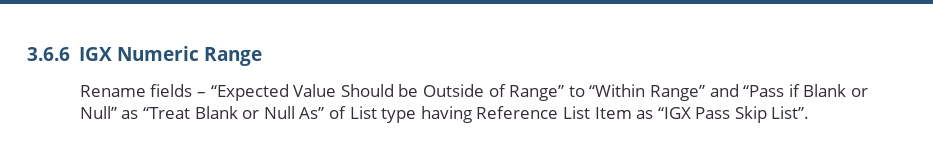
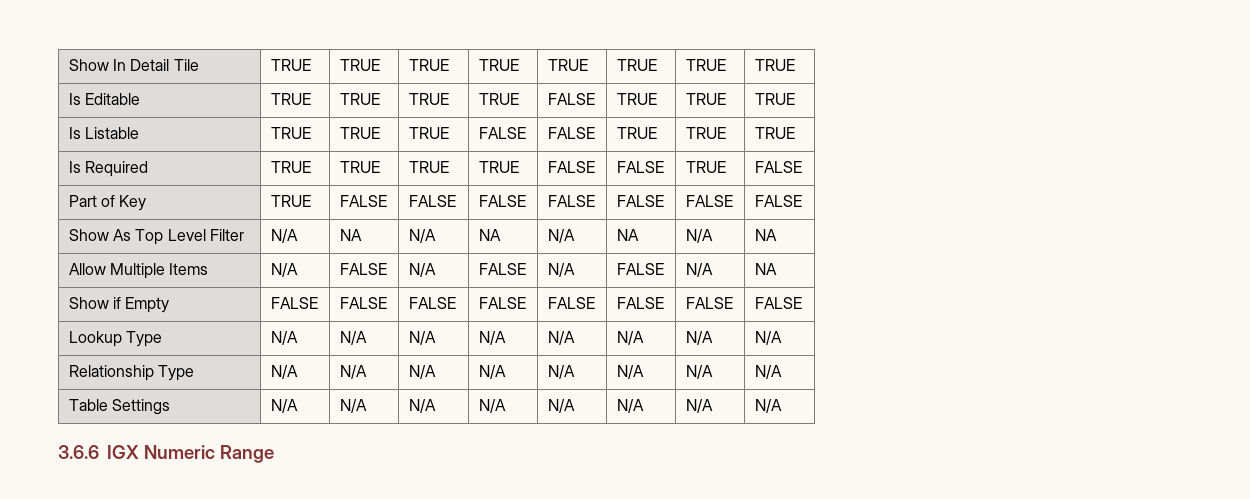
[27,46,262,66] [79,84,868,101] [79,106,810,123] 3.6.6 IGX Numeric Range // Rename fields – “Expected Value Should be Outside of Range” to “Within Range” and “Pass if Blank or Null” as “Treat Blank or Null As” of List type having Reference List Item as “IGX Pass Skip List”. -> [68,59,199,71] [270,59,311,71] [339,59,380,71] [408,59,449,71] [478,59,519,71] [547,59,588,71] [616,59,657,71] [685,59,726,71] [754,59,795,71] [68,93,140,105] [270,93,311,105] [339,93,380,105] [408,93,449,105] [478,93,519,105] [547,93,595,105] [616,93,657,105] [685,93,726,105] [754,93,795,105] [68,127,139,139] [270,127,311,139] [339,127,380,139] [408,127,449,139] [478,127,526,139] [547,127,595,139] [616,127,657,139] [685,127,726,139] [754,127,795,139] [68,161,148,177] [270,161,311,173] [339,161,380,173] [408,161,449,173] [478,161,519,173] [547,161,595,173] [616,161,664,173] [685,161,726,173] [754,161,802,173] [68,195,147,211] [270,195,311,207] [339,195,387,207] [408,195,456,207] [478,195,526,207] [547,195,595,207] [616,195,664,207] [685,195,733,207] [754,195,802,207] [68,229,244,245] [270,229,298,243] [339,229,362,241] [408,229,436,243] [478,229,501,241] [547,229,575,243] [616,229,639,241] [685,229,713,243] [754,229,777,241] [68,263,209,279] [270,263,298,277] [339,263,387,275] [408,263,436,277] [478,263,526,275] [547,263,575,277] [616,263,664,275] [685,263,713,277] [754,263,777,275] [68,297,170,313] [270,297,318,309] [339,297,387,309] [408,297,456,309] [478,297,526,309] [547,297,595,309] [616,297,664,309] [685,297,733,309] [754,297,802,309] [68,331,162,347] [270,331,298,345] [339,331,367,345] [408,331,436,345] [478,331,506,345] [547,331,575,345] [616,331,644,345] [685,331,713,345] [754,331,782,345] [68,365,194,381] [270,365,298,379] [339,365,367,379] [408,365,436,379] [478,365,506,379] [547,365,575,379] [616,365,644,379] [685,365,713,379] [754,365,782,379] [68,399,170,415] [270,399,298,413] [339,399,367,413] [408,399,436,413] [478,399,506,413] [547,399,575,413] [616,399,644,413] [685,399,713,413] [754,399,782,413] [58,445,274,463] Show In Detail Tile | TRUE | TRUE | TRUE | TRUE | TRUE | TRUE | TRUE | TRUE // Is Editable | TRUE | TRUE | TRUE | TRUE | FALSE | TRUE | TRUE | TRUE // Is Listable | TRUE | TRUE | TRUE | FALSE | FALSE | TRUE | TRUE | TRUE // Is Required | TRUE | TRUE | TRUE | TRUE | FALSE | FALSE | TRUE | FALSE // Part of Key | TRUE | FALSE | FALSE | FALSE | FALSE | FALSE | FALSE | FALSE // Show As Top Level Filter | N/A | NA | N/A | NA | N/A | NA | N/A | NA // Allow Multiple Items | N/A | FALSE | N/A | FALSE | N/A | FALSE | N/A | NA // Show if Empty | FALSE | FALSE | FALSE | FALSE | FALSE | FALSE | FALSE | FALSE // Lookup Type | N/A | N/A | N/A | N/A | N/A | N/A | N/A | N/A // Relationship Type | N/A | N/A | N/A | N/A | N/A | N/A | N/A | N/A // Table Settings | N/A | N/A | N/A | N/A | N/A | N/A | N/A | N/A // 3.6.6 IGX Numeric Range

